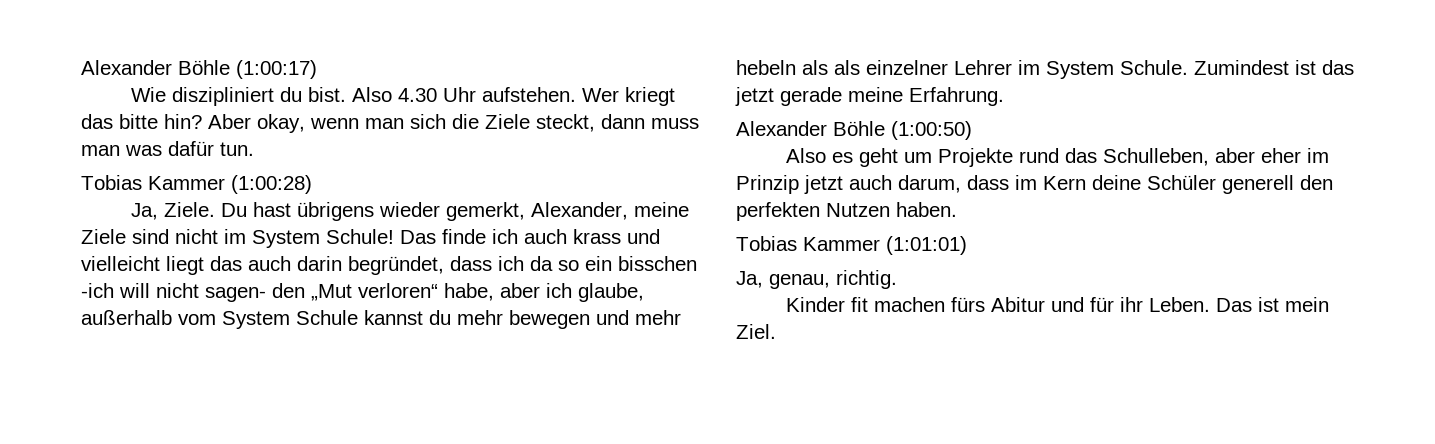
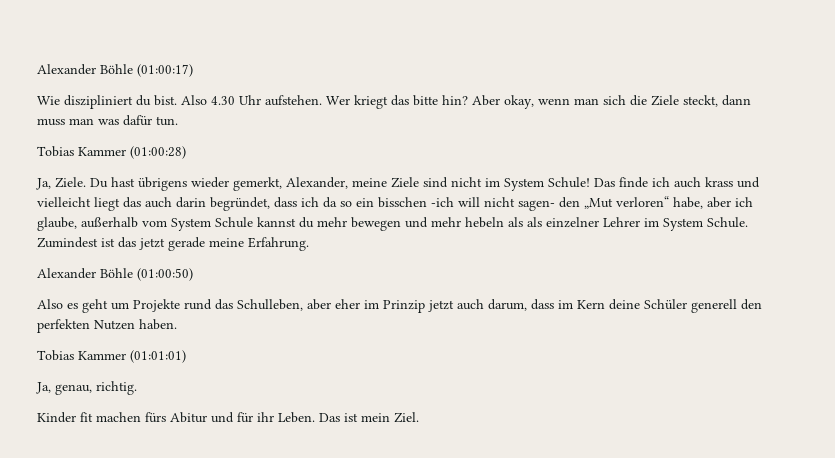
[81,60,317,79] Alexander Böhle (1:00:17) -> [37,64,193,77] Alexander Böhle (01:00:17)
[231,175,312,194] (1:00:28) -> [130,146,186,159] (01:00:28)
[891,121,972,140] (1:00:50) -> [137,268,193,281] (01:00:50)
[886,236,967,255] (1:01:01) -> [130,350,186,363] (01:01:01)

